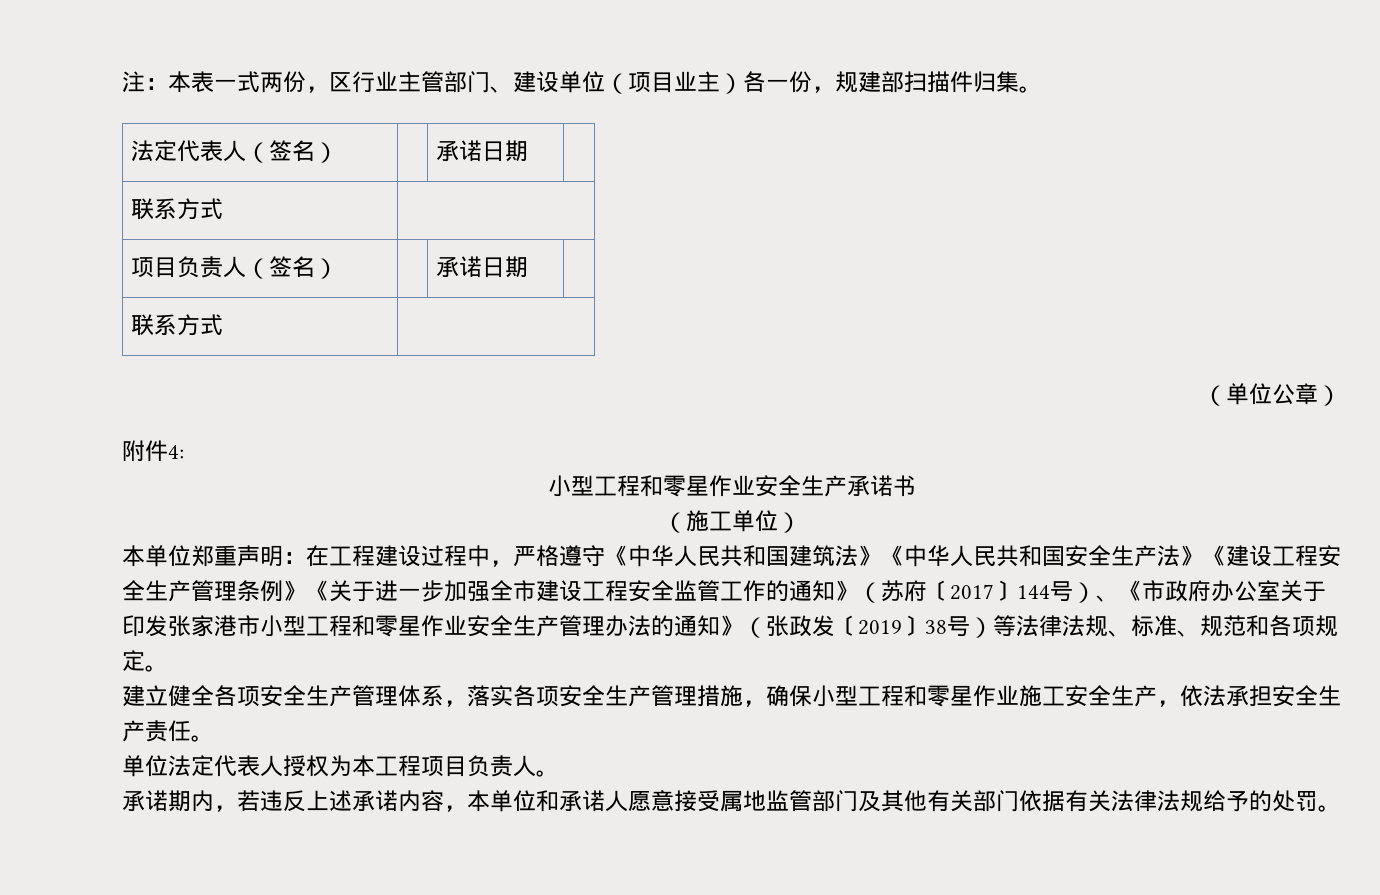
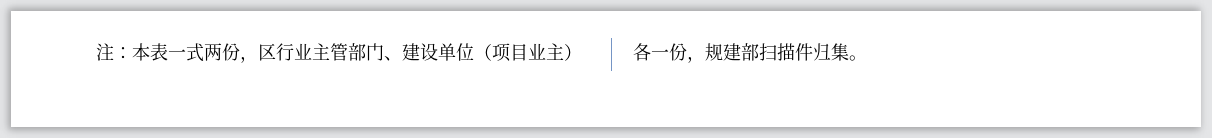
[131,140,339,163] [436,140,529,162] [131,198,224,220] [131,256,339,279] [436,256,529,278] [131,314,224,336] [1203,383,1341,406] [122,440,184,462] [547,475,916,497] [662,510,801,533] [122,545,1341,567] [122,580,1326,603] [122,615,1338,638] [122,650,168,672] [122,685,1341,707] [122,720,214,742] [122,755,559,777] [122,790,1341,812] // 法定代表人（签名） | | 承诺日期 | // 联系方式 | // 项目负责人（签名） | | 承诺日期 | // 联系方式 | // （单位公章） // 附件4: // 小型工程和零星作业安全生产承诺书 // （施工单位） // 本单位郑重声明：在工程建设过程中，严格遵守《中华人民共和国建筑法》《中华人民共和国安全生产法》《建设工程安全生产管理条例》《关于进一步加强全市建设工程安全监管工作的通知》（苏府〔2017〕144号）、《市政府办公室关于印发张家港市小型工程和零星作业安全生产管理办法的通知》（张政发〔2019〕38号）等法律法规、标准、规范和各项规定。 // 建立健全各项安全生产管理体系，落实各项安全生产管理措施，确保小型工程和零星作业施工安全生产，依法承担安全生产责任。 // 单位法定代表人授权为本工程项目负责人。 // 承诺期内，若违反上述承诺内容，本单位和承诺人愿意接受属地监管部门及其他有关部门依据有关法律法规给予的处罚。 -> (867, 58) none

